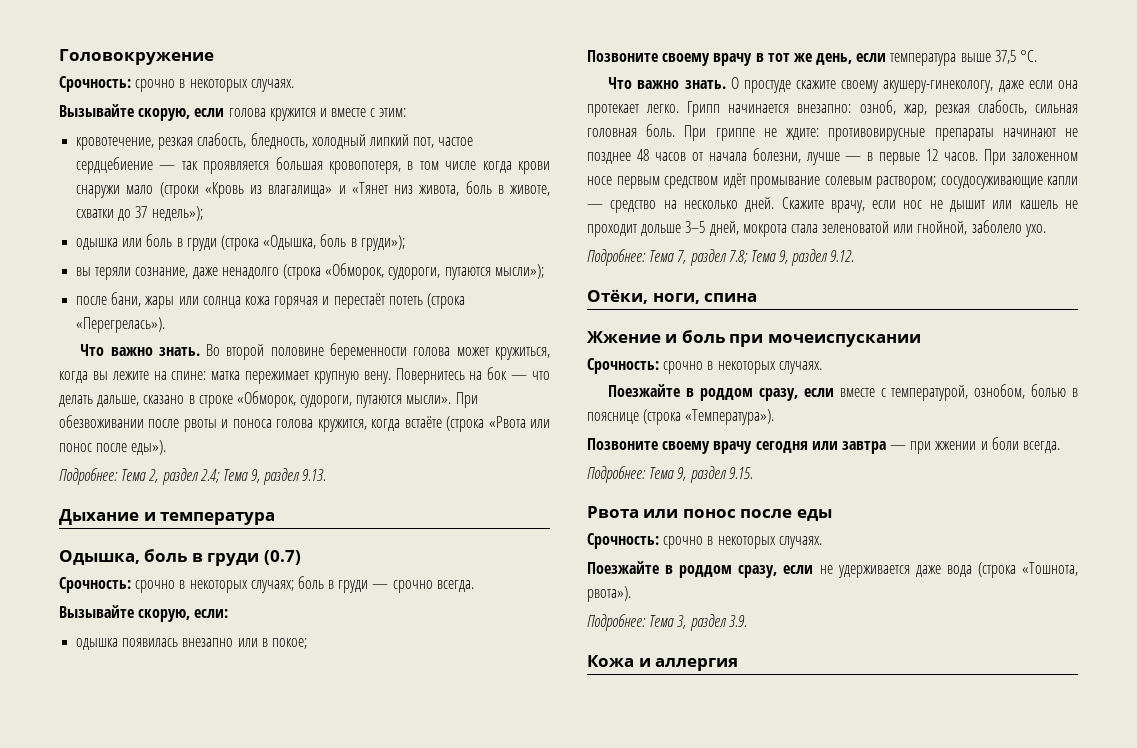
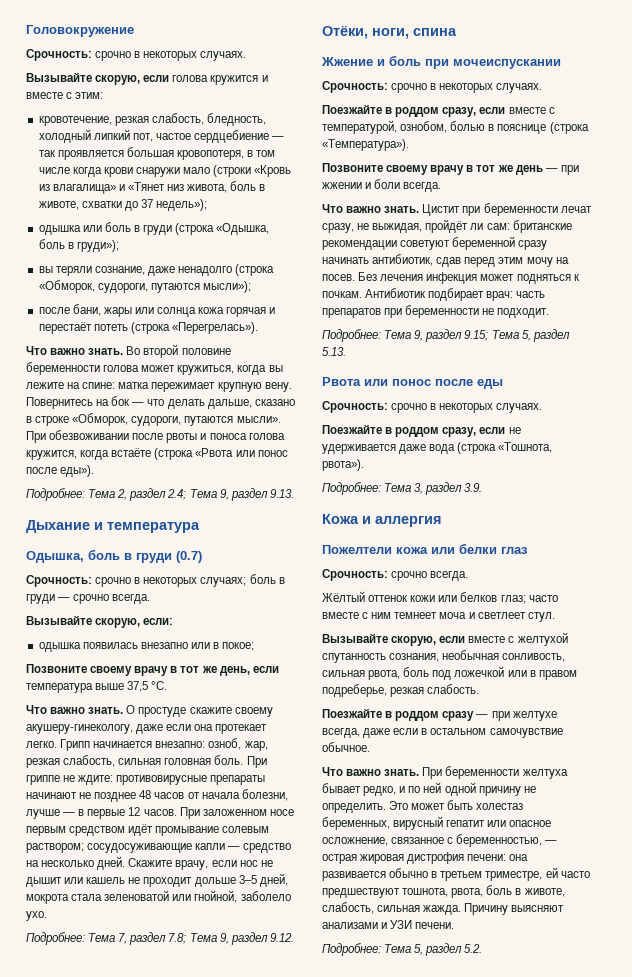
[755,441,886,454] сегодня или завтра -> [466,165,543,175] в тот же день
(1061, 447) none -> [322,203,592,216] [322,219,572,233] [322,236,548,250] [322,254,569,267] [322,272,580,284] [322,288,546,301] [322,305,550,318] // Что важно знать. Цистит при беременности лечат сразу, не выжидая, пройдёт ли сам: британские рекомендации советуют беременной сразу начинать антибиотик, сдав перед этим мочу на посев. Без лечения инфекция может подняться к почкам. Антибиотик подбирает врач: часть препаратов при беременности не подходит.
[728,467,753,479] 9.15. -> [464,329,570,342] [322,347,346,356] 9.15; Тема 5, раздел 5.13.
(739, 664) none -> [322,543,528,554] [322,569,469,581] [322,591,558,604] [322,612,555,622] [322,632,568,646] [322,650,566,663] [322,666,577,680] [322,684,480,697] [322,708,557,721] [322,728,563,738] [322,742,370,752] [322,766,568,779] [322,782,536,796] [322,800,524,813] [322,816,552,830] [322,834,558,847] [322,852,529,864] [322,867,590,881] [322,885,565,898] [322,902,565,915] [322,920,455,929] [322,943,483,956] // Пожелтели кожа или белки глаз // Срочность: срочно всегда. // Жёлтый оттенок кожи или белков глаз; часто вместе с ним темнеет моча и светлеет стул. // Вызывайте скорую, если вместе с желтухой спутанность сознания, необычная сонливость, сильная рвота, боль под ложечкой или в правом подреберье, резкая слабость. // Поезжайте в роддом сразу — при желтухе всегда, даже если в остальном самочувствие обычное. // Что важно знать. При беременности желтуха бывает редко, и по ней одной причину не определить. Это может быть холестаз беременных, вирусный гепатит или опасное осложнение, связанное с беременностью, — острая жировая дистрофия печени: она развивается обычно в третьем триместре, ей часто предшествуют тошнота, рвота, боль в животе, слабость, сильная жажда. Причину выясняют анализами и УЗИ печени. // Подробнее: Тема 5, раздел 5.2.

